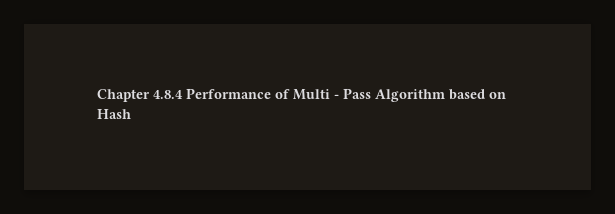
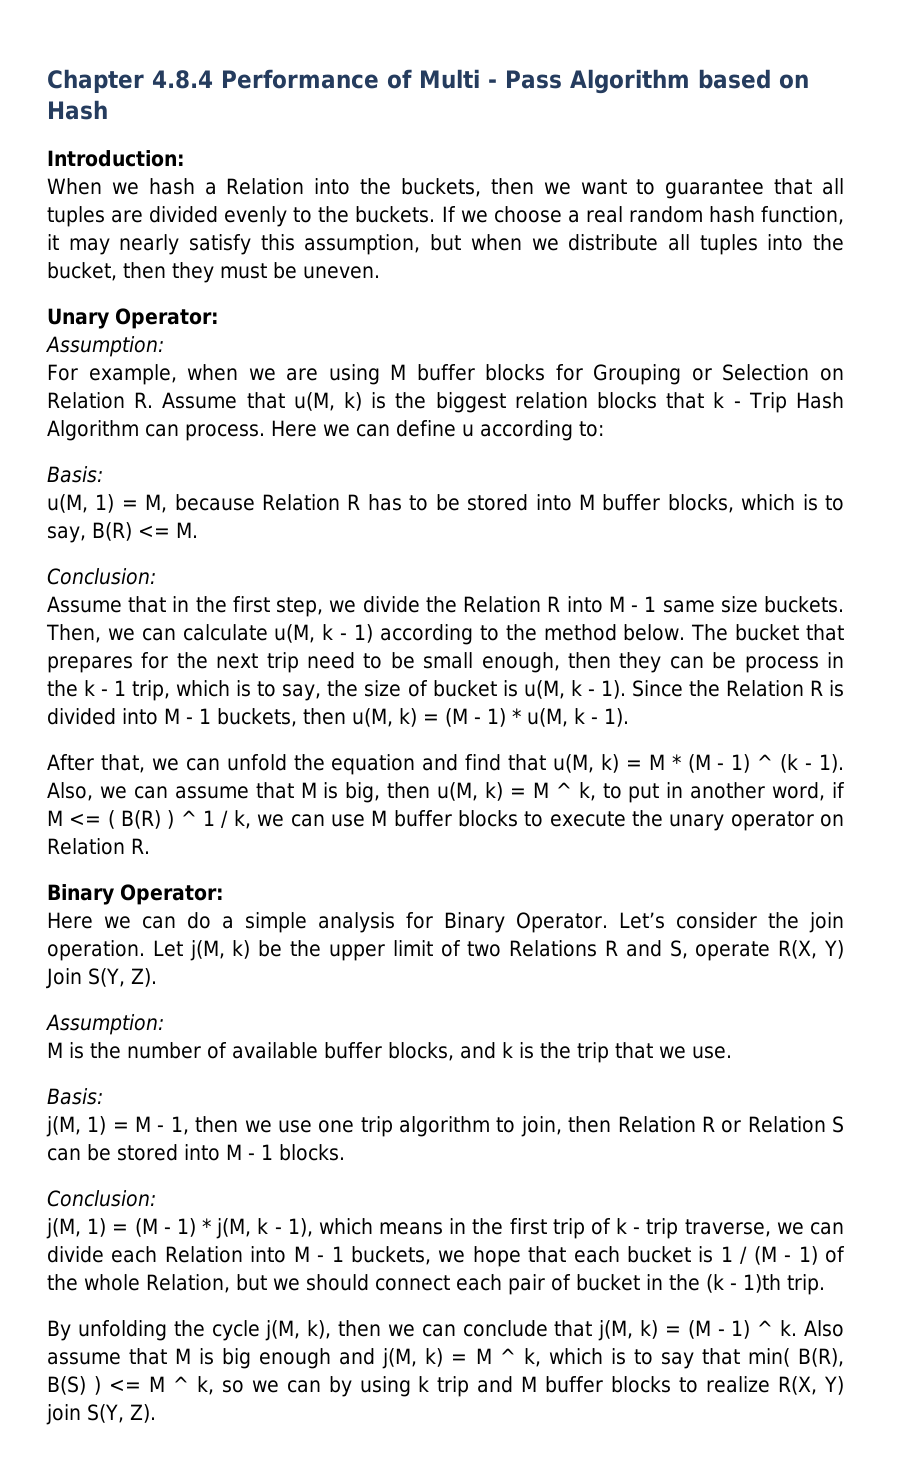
(131, 114) none -> [47,150,185,167] [47,178,844,199] [47,206,844,227] [47,234,845,255] [47,262,380,283] [47,308,219,329] [46,336,164,357] [47,364,844,385] [47,392,844,413] [47,420,604,441] [47,466,103,483] [47,494,844,513] [47,522,198,543] [47,568,156,585] [47,596,845,617] [46,624,844,645] [47,652,844,673] [47,680,844,701] [47,708,629,727] [47,754,845,775] [47,782,845,803] [47,810,844,831] [47,838,150,855] [47,884,224,905] [47,912,844,933] [47,940,844,961] [46,968,157,989] [46,1014,164,1035] [47,1042,732,1063] [47,1088,103,1105] [46,1116,844,1137] [47,1144,345,1161] [47,1190,156,1207] [46,1218,844,1239] [47,1246,845,1267] [47,1274,825,1295] [47,1320,845,1341] [47,1348,844,1369] [47,1376,845,1397] [46,1404,156,1425] // Introduction: // When we hash a Relation into the buckets, then we want to guarantee that all tuples are divided evenly to the buckets. If we choose a real random hash function, it may nearly satisfy this assumption, but when we distribute all tuples into the bucket, then they must be uneven. // Unary Operator: // Assumption: // For example, when we are using M buffer blocks for Grouping or Selection on Relation R. Assume that u(M, k) is the biggest relation blocks that k - Trip Hash Algorithm can process. Here we can define u according to: // Basis: // u(M, 1) = M, because Relation R has to be stored into M buffer blocks, which is to say, B(R) <= M. // Conclusion: // Assume that in the first step, we divide the Relation R into M - 1 same size buckets. Then, we can calculate u(M, k - 1) according to the method below. The bucket that prepares for the next trip need to be small enough, then they can be process in the k - 1 trip, which is to say, the size of bucket is u(M, k - 1). Since the Relation R is divided into M - 1 buckets, then u(M, k) = (M - 1) * u(M, k - 1). // After that, we can unfold the equation and find that u(M, k) = M * (M - 1) ^ (k - 1). Also, we can assume that M is big, then u(M, k) = M ^ k, to put in another word, if M <= ( B(R) ) ^ 1 / k, we can use M buffer blocks to execute the unary operator on Relation R. // Binary Operator: // Here we can do a simple analysis for Binary Operator. Let’s consider the join operation. Let j(M, k) be the upper limit of two Relations R and S, operate R(X, Y) Join S(Y, Z). // Assumption: // M is the number of available buffer blocks, and k is the trip that we use. // Basis: // j(M, 1) = M - 1, then we use one trip algorithm to join, then Relation R or Relation S can be stored into M - 1 blocks. // Conclusion: // j(M, 1) = (M - 1) * j(M, k - 1), which means in the first trip of k - trip traverse, we can divide each Relation into M - 1 buckets, we hope that each bucket is 1 / (M - 1) of the whole Relation, but we should connect each pair of bucket in the (k - 1)th trip. // By unfolding the cycle j(M, k), then we can conclude that j(M, k) = (M - 1) ^ k. Also assume that M is big enough and j(M, k) = M ^ k, which is to say that min( B(R), B(S) ) <= M ^ k, so we can by using k trip and M buffer blocks to realize R(X, Y) join S(Y, Z).

